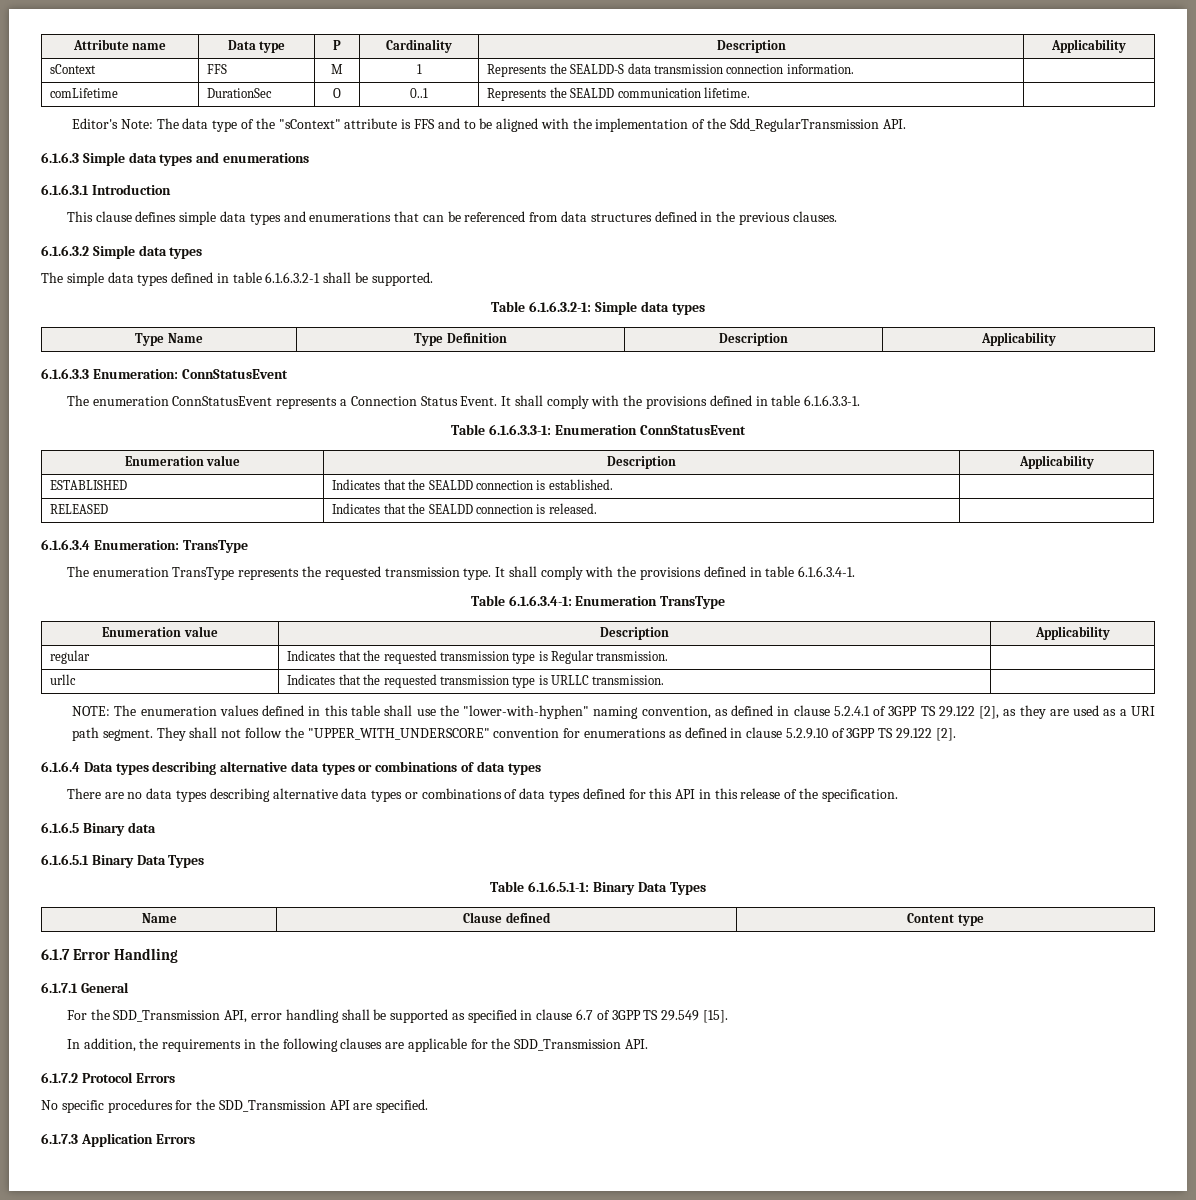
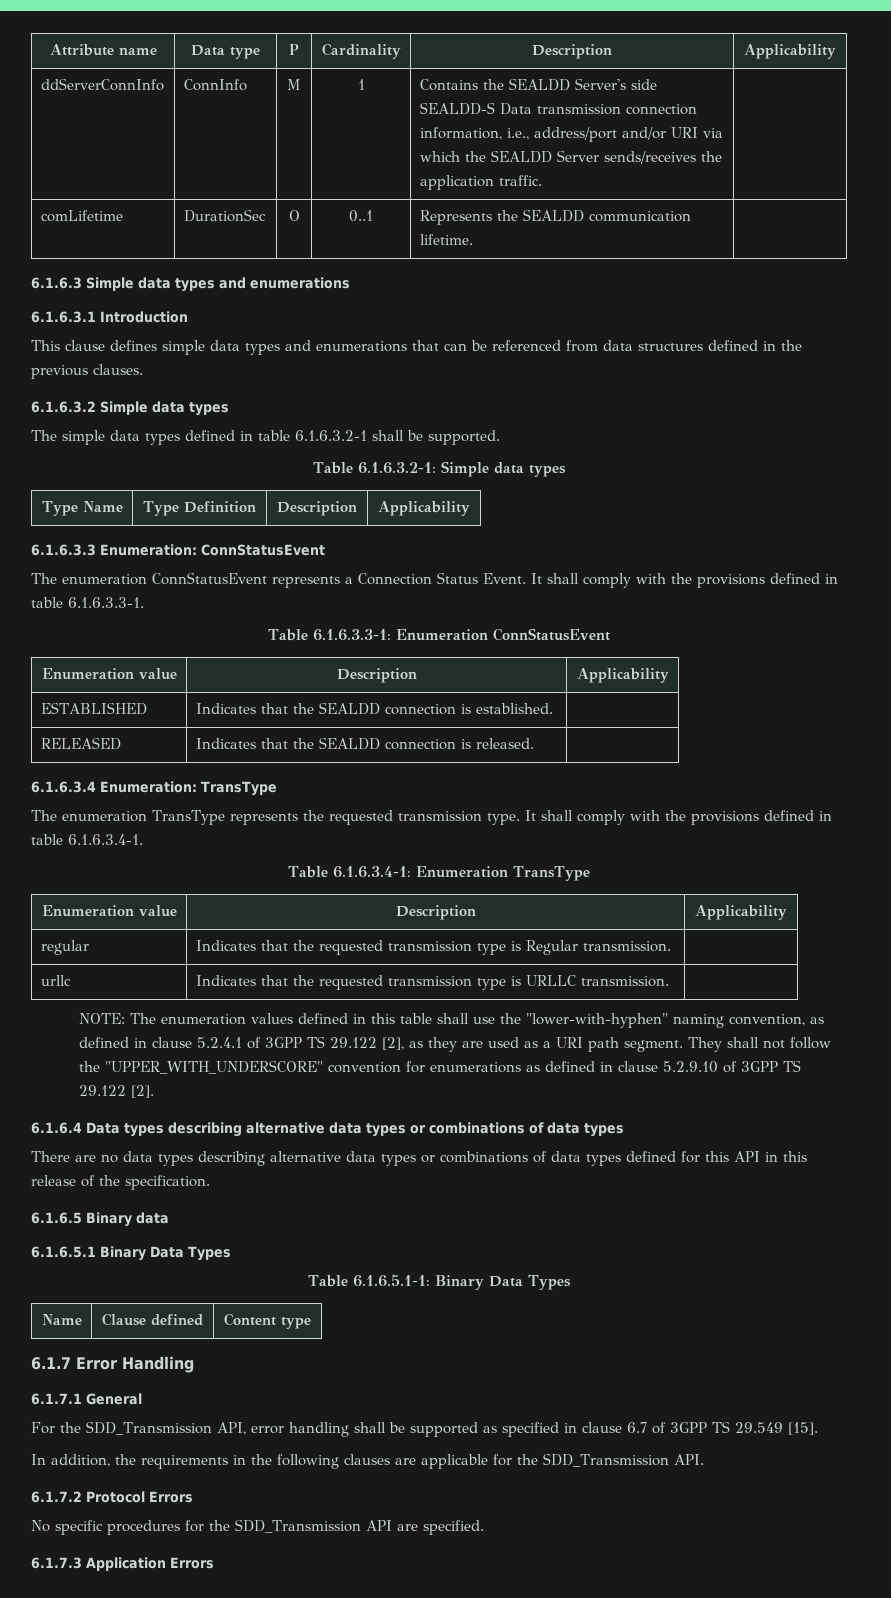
[50,64,97,74] [207,64,228,74] sContext | FFS -> [40,78,164,91] [183,79,247,91] ddServerConnInfo | ConnInfo
[487,63,854,77] Represents the SEALDD-S data transmission connection information. -> [419,78,657,91] [419,102,697,115] [419,127,723,142] [419,150,722,164] [419,175,542,190] Contains the SEALDD Server's side SEALDD-S Data transmission connection information, i.e., address/port and/or URI via which the SEALDD Server sends/receives the application traffic.
[72,118,906,132] // Editor's Note: The data type of the "sContext" attribute is FFS and to be aligned with the implementation of the Sdd_RegularTransmission API. -> (473, 239) none

